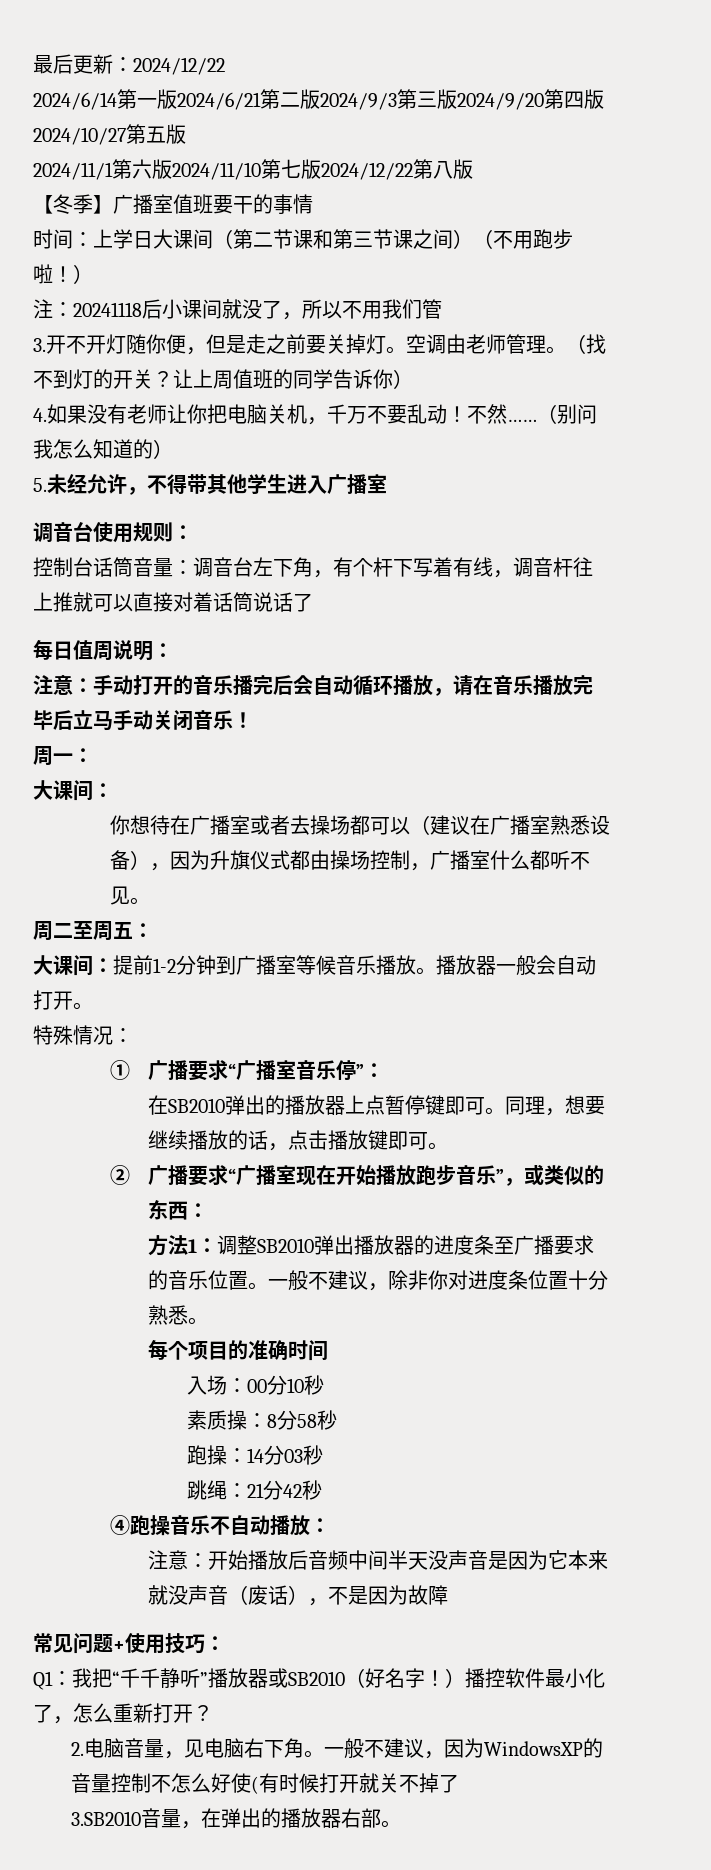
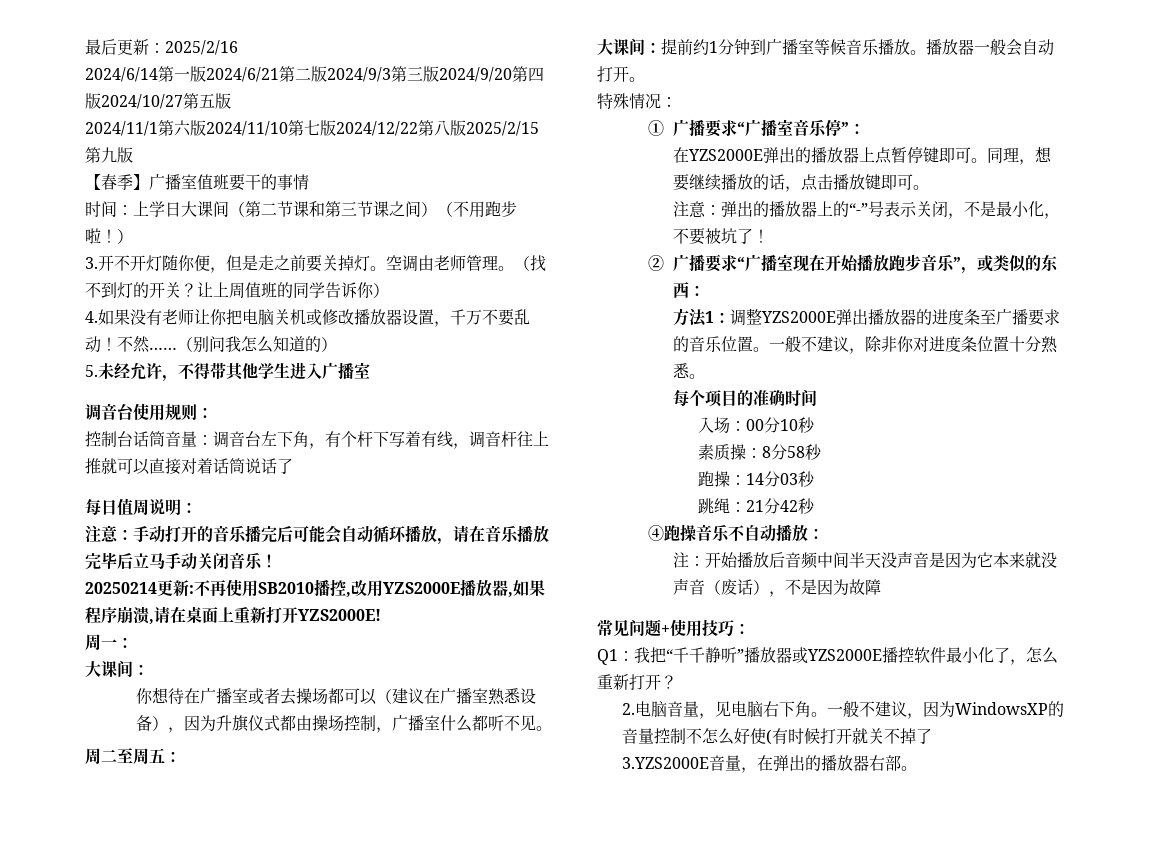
[133,57,225,75] 2024/12/22 -> [165,40,238,55] 2025/2/16
(473, 169) none -> [466,121,539,136] [85,147,133,163] 2025/2/15第九版
[53,194,73,214] 冬 -> [101,174,117,190] 春
[33,299,442,320] // 注：20241118后小课间就没了，所以不用我们管 -> (133, 236) none
(307, 414) none -> [306,309,434,326] 或修改播放器设置
(293, 685) none -> [293,526,325,542] 可能
(253, 720) none -> [85,579,545,597] [85,606,381,624] // 20250214更新:不再使用SB2010播控,改用YZS2000E播放器,如果程序崩溃,请在桌面上重新打开YZS2000E!
[153,958,176,973] 1-2 -> [693,39,718,55] 约1
[168,1098,226,1113] SB2010 -> [688,149,764,161] YZS2000E
(449, 1146) none -> [673,201,1061,219] [673,228,770,245] // 注意：弹出的播放器上的“-”号表示关闭，不是最小化，不要被坑了！
[257,1238,315,1253] SB2010 -> [761,311,837,323] YZS2000E
[168,1550,189,1570] 意 -> (690, 560) none
[288,1668,465,1688] SB2010（好名字！） -> [807,649,882,661] YZS2000E
[71,1811,142,1826] 3.SB2010 -> [622,757,710,769] 3.YZS2000E

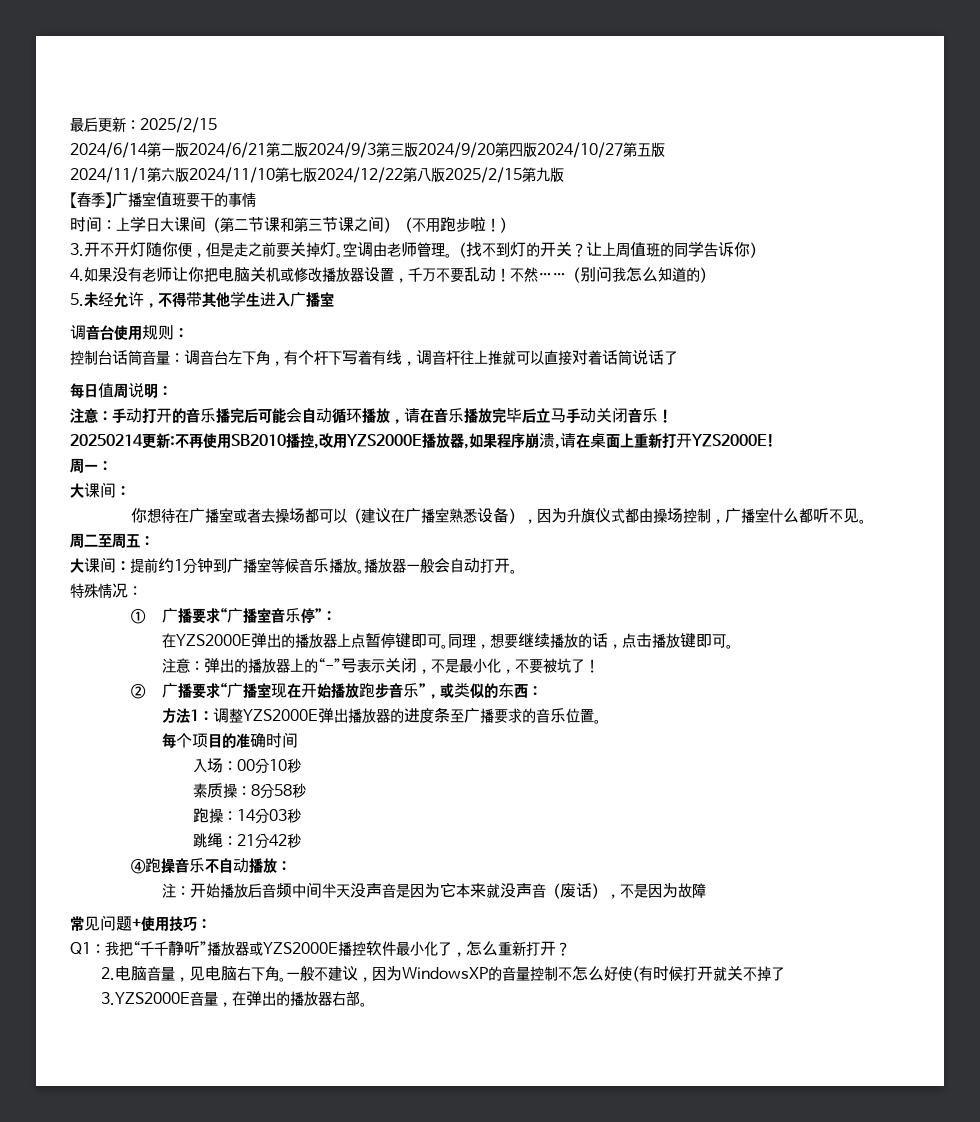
[165,40,238,55] 2025/2/16 -> [140,117,217,133] 2025/2/15
[769,336,1059,354] [673,363,706,379] 一般不建议，除非你对进度条位置十分熟悉。 -> (602, 721) none

